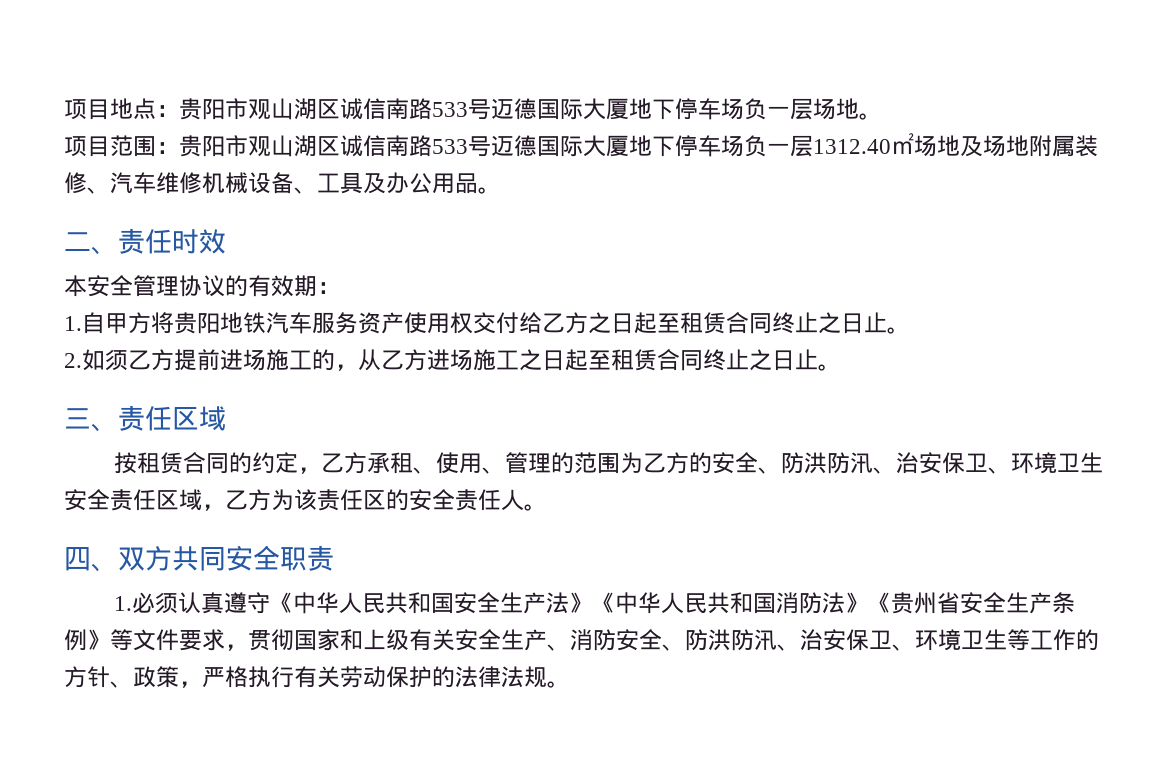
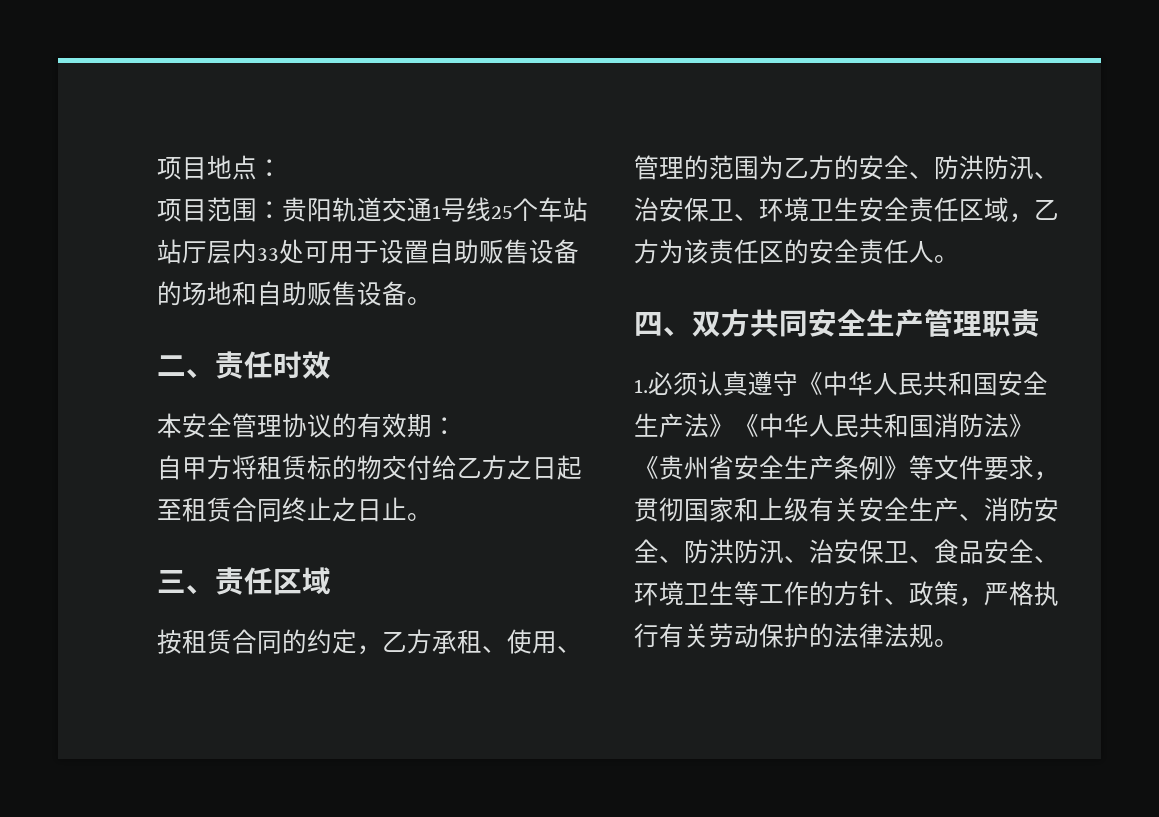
[179,98,882,120] [64,133,1098,157] [64,172,478,194] 贵阳市观山湖区诚信南路533号迈德国际大厦地下停车场负一层场地。 // 项目范围：贵阳市观山湖区诚信南路533号迈德国际大厦地下停车场负一层1312.40㎡场地及场地附属装修、汽车维修机械设备、工具及办公用品 -> [157,197,588,222] [157,239,579,264] [157,281,407,306] // 项目范围：贵阳轨道交通1号线25个车站站厅层内33处可用于设置自助贩售设备的场地和自助贩售设备
[64,316,82,331] 1. -> (457, 426) none
[174,312,473,334] 贵阳地铁汽车服务资产使用权 -> [257,455,382,480] 租赁标的物
[64,349,841,371] // 2.如须乙方提前进场施工的，从乙方进场施工之日起至租赁合同终止之日止。 -> (432, 517) none
(280, 557) none -> [866,309,982,337] 生产管理
(915, 647) none -> [934,539,1059,564] 食品安全、

